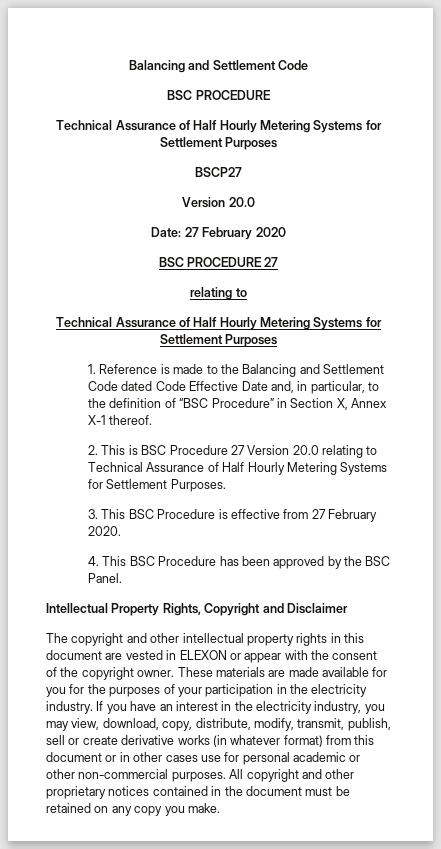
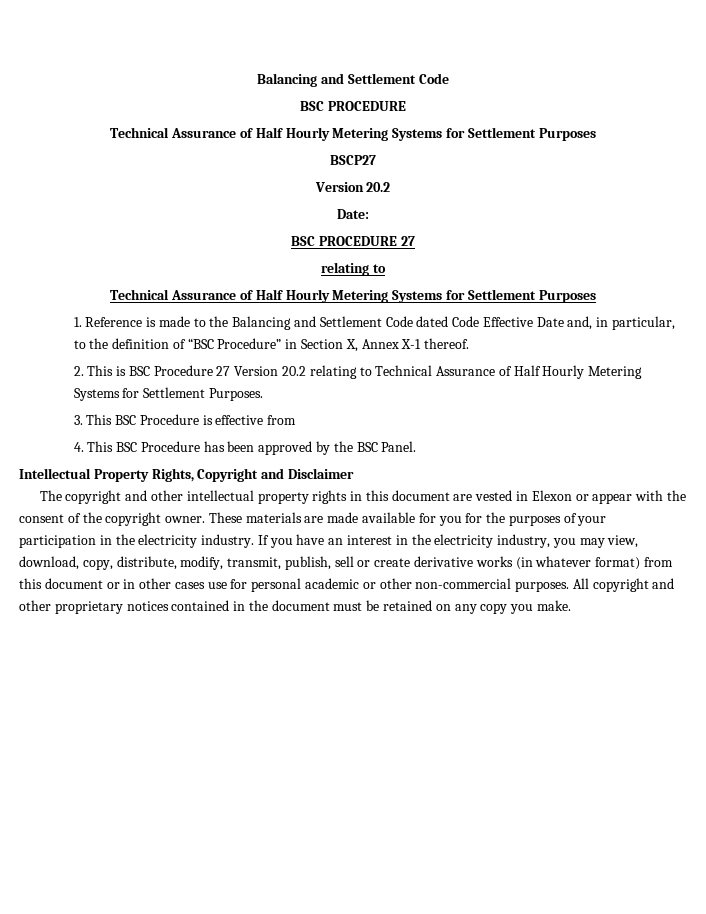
[228,197,255,207] 20.0 -> [366,182,391,192] 20.2
[184,227,286,240] 27 February 2020 -> (369, 214) none
[292,445,319,455] 20.0 -> [281,366,306,376] 20.2
[311,509,378,522] [88,526,122,536] 27 February 2020. -> (297, 420) none
[179,650,227,660] ELEXON -> [531,490,572,501] Elexon

